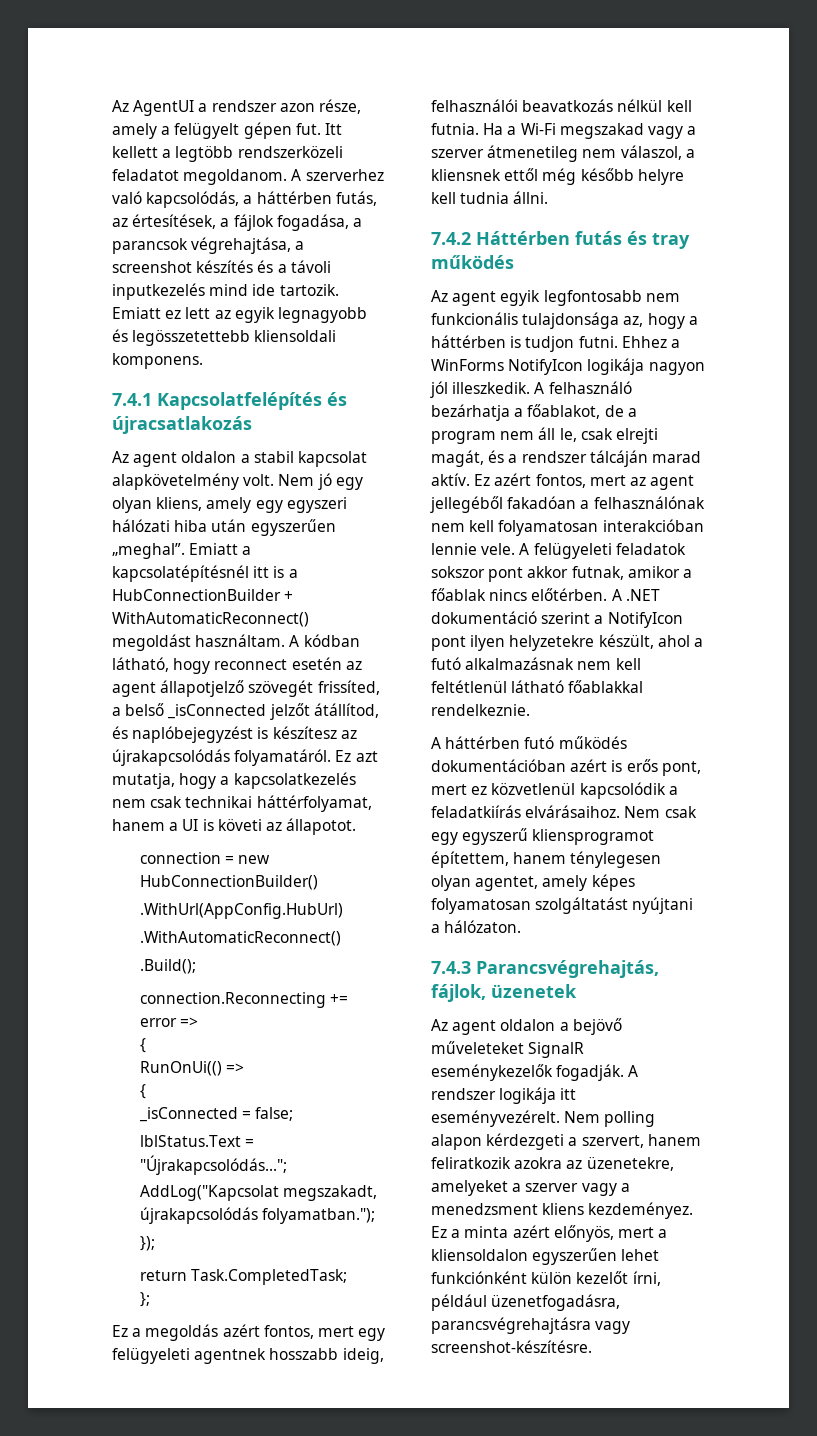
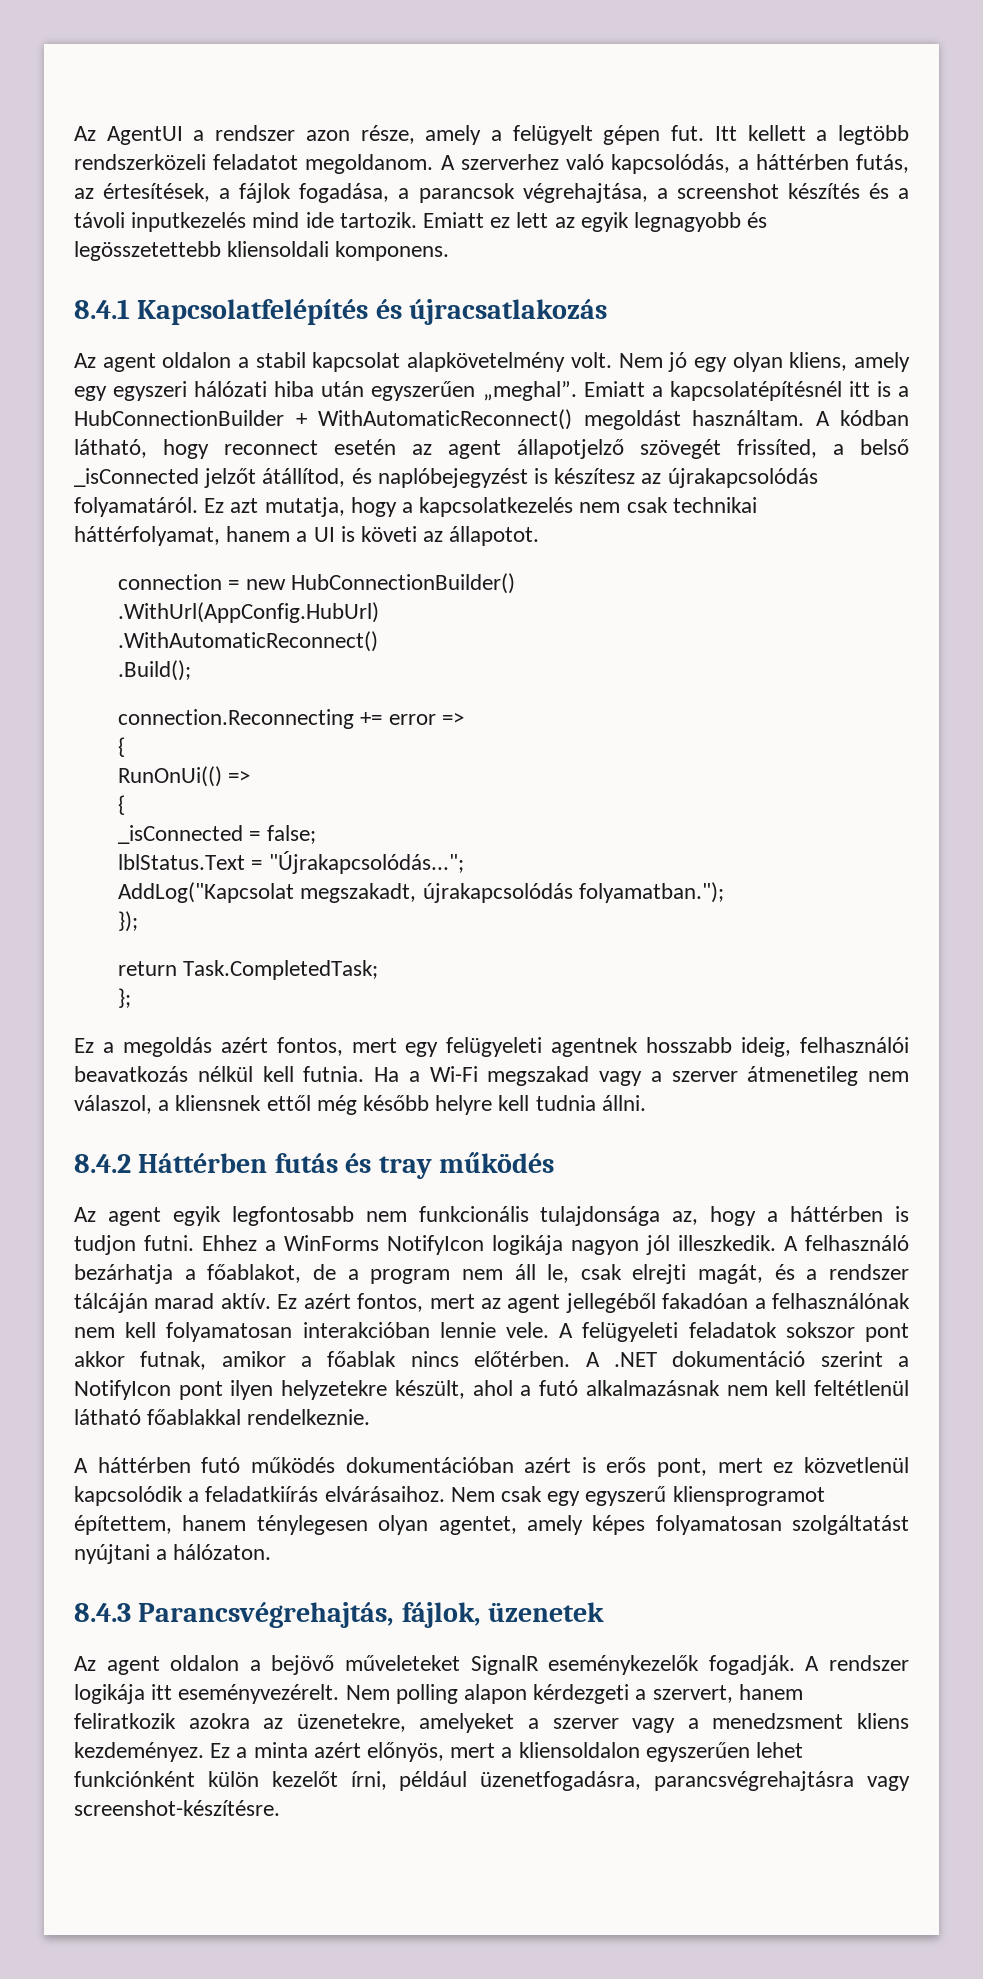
[112,393,152,406] 7.4.1 -> [74,299,130,319] 8.4.1
[431,232,471,245] 7.4.2 -> [74,1154,131,1173] 8.4.2
[431,961,471,974] 7.4.3 -> [74,1603,131,1622] 8.4.3

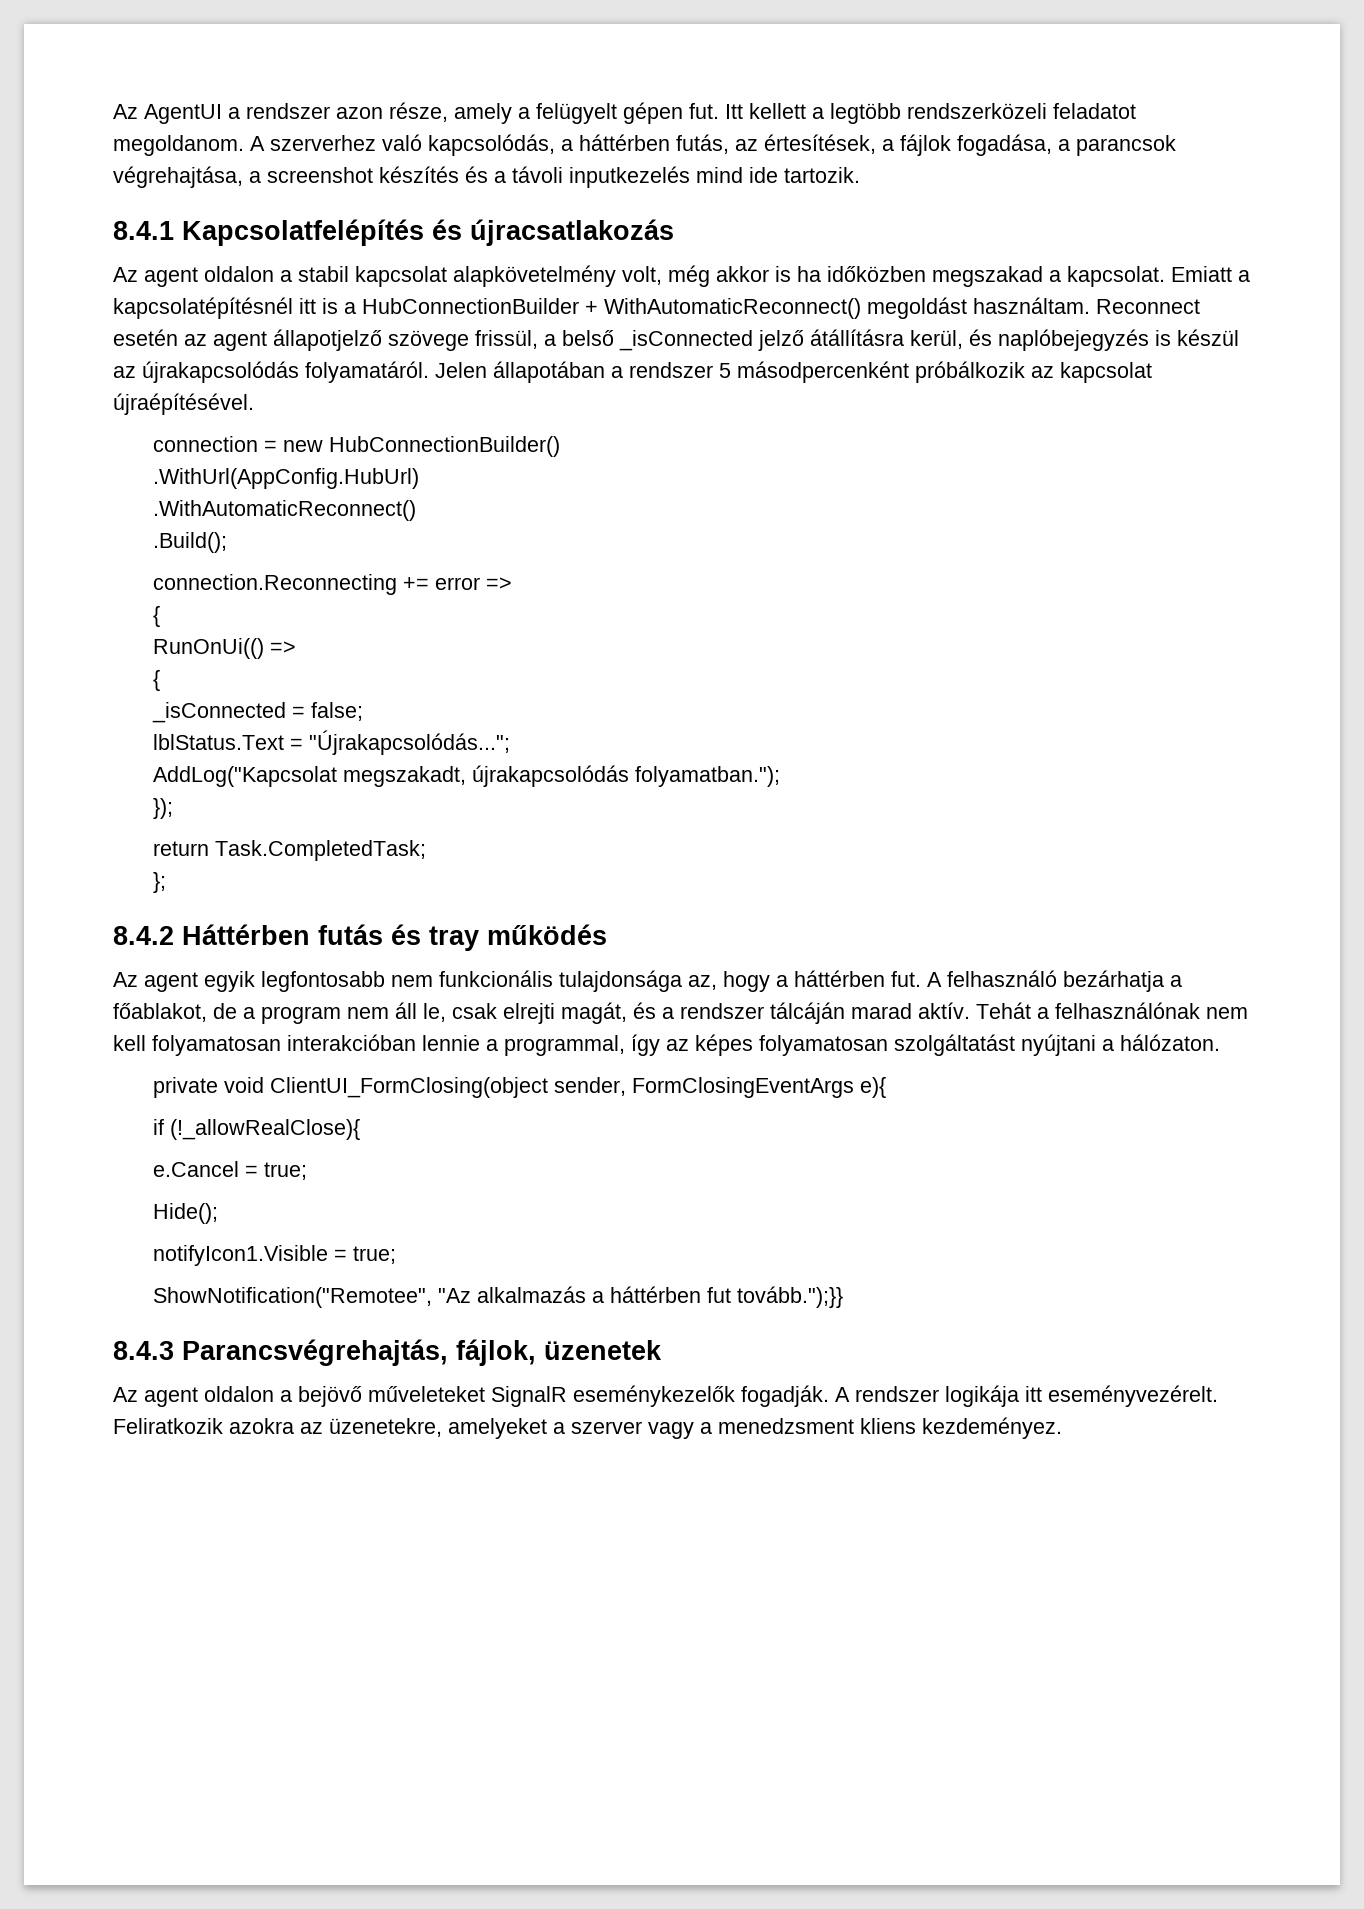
[423,212,768,232] [74,241,450,261] Emiatt ez lett az egyik legnagyobb és legösszetettebb kliensoldali komponens. -> (860, 175) none
[570,352,911,372] [74,381,577,401] volt. Nem jó egy olyan kliens, amely egy egyszeri hálózati hiba után egyszerűen „meghal”. -> [622,265,1165,287] volt, még akkor is ha időközben megszakad a kapcsolat.
[815,410,909,426] [74,439,318,459] A kódban látható, hogy reconnect -> [1096,299,1200,314] Reconnect
[640,439,817,459] szövegét frissíted, -> [388,330,538,351] szövege frissül,
[204,468,818,488] [74,497,757,517] [74,526,540,546] jelzőt átállítod, és naplóbejegyzést is készítesz az újrakapcsolódás folyamatáról. Ez azt mutatja, hogy a kapcsolatkezelés nem csak technikai háttérfolyamat, hanem a UI is követi az állapotot. -> [758,329,1239,351] [113,361,1152,383] [113,393,254,415] jelző átállításra kerül, és naplóbejegyzés is készül az újrakapcsolódás folyamatáról. Jelen állapotában a rendszer 5 másodpercenként próbálkozik az kapcsolat újraépítésével.
[74,1037,909,1057] [74,1066,909,1086] [74,1095,646,1115] // Ez a megoldás azért fontos, mert egy felügyeleti agentnek hosszabb ideig, felhasználói beavatkozás nélkül kell futnia. Ha a Wi-Fi megszakad vagy a szerver átmenetileg nem válaszol, a kliensnek ettől még később helyre kell tudnia állni. -> (166, 882) none
[894,1206,909,1222] [74,1235,776,1255] is tudjon futni. Ehhez a WinForms NotifyIcon logikája nagyon jól illeszkedik. -> [891,971,921,987] fut.
[277,1293,749,1313] Ez azért fontos, mert az agent jellegéből fakadóan -> [976,1002,1031,1019] Tehát
[506,1322,910,1342] [74,1351,910,1370] [74,1380,910,1400] [74,1409,371,1425] [74,1457,909,1477] [74,1486,825,1506] [74,1515,583,1535] vele. A felügyeleti feladatok sokszor pont akkor futnak, amikor a főablak nincs előtérben. A .NET dokumentáció szerint a NotifyIcon pont ilyen helyzetekre készült, ahol a futó alkalmazásnak nem kell feltétlenül látható főablakkal rendelkeznie. // A háttérben futó működés dokumentációban azért is erős pont, mert ez közvetlenül kapcsolódik a feladatkiírás elvárásaihoz. Nem csak egy egyszerű kliensprogramot építettem, hanem ténylegesen olyan agentet, amely -> [486,1034,689,1056] a programmal, így az
(272, 1552) none -> [152,1077,886,1098] [152,1119,360,1140] [152,1161,307,1180] [152,1203,218,1224] [152,1245,396,1266] [152,1286,843,1308] // private void ClientUI_FormClosing(object sender, FormClosingEventArgs e){ // if (!_allowRealClose){ // e.Cancel = true; // Hide(); // notifyIcon1.Visible = true; // ShowNotification("Remotee", "Az alkalmazás a háttérben fut tovább.");}}
[345,1684,803,1704] [74,1713,176,1729] Nem polling alapon kérdezgeti a szervert, hanem feliratkozik -> [113,1418,223,1434] Feliratkozik
[210,1742,804,1762] [74,1771,910,1791] [74,1800,280,1816] Ez a minta azért előnyös, mert a kliensoldalon egyszerűen lehet funkciónként külön kezelőt írni, például üzenetfogadásra, parancsvégrehajtásra vagy screenshot-készítésre. -> (1062, 1428) none

